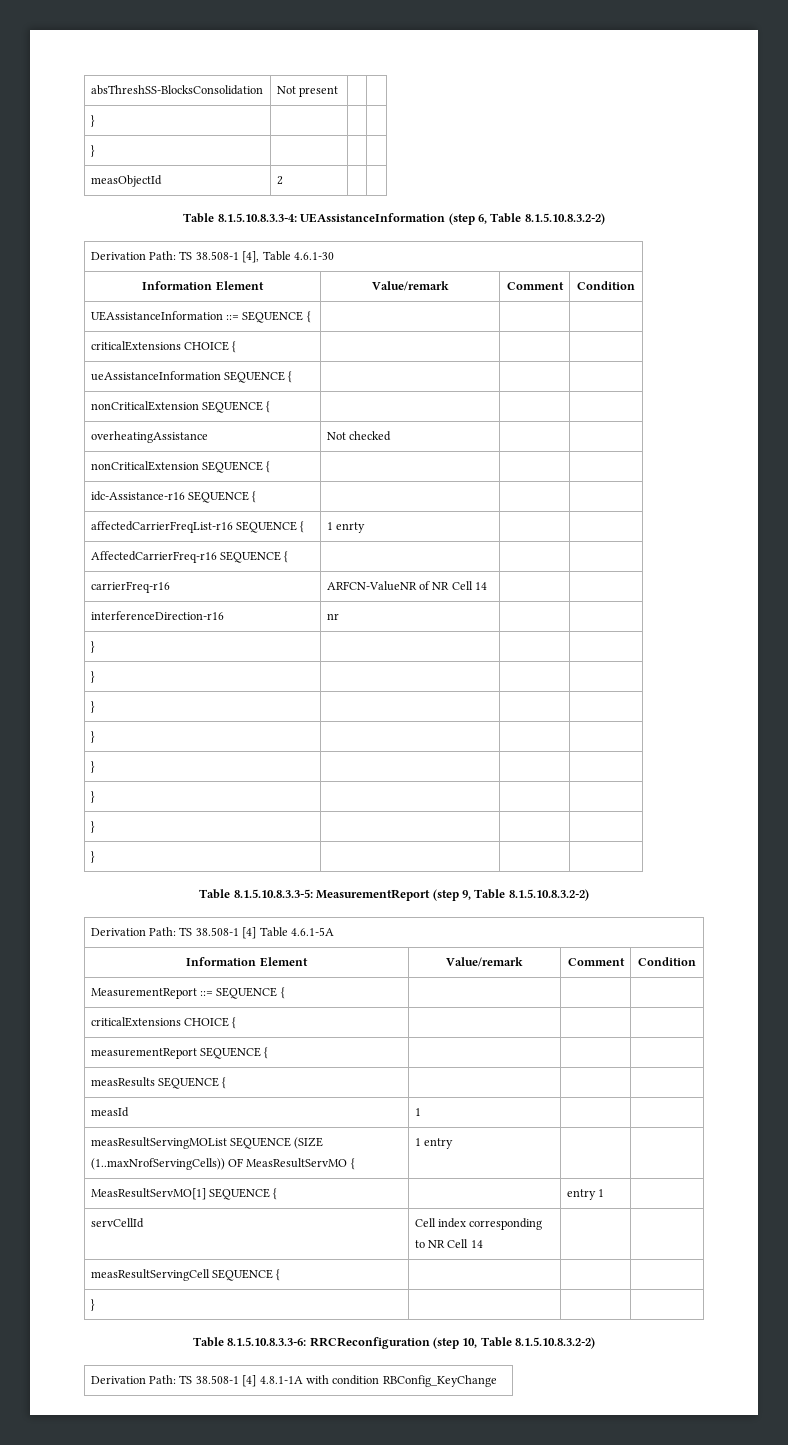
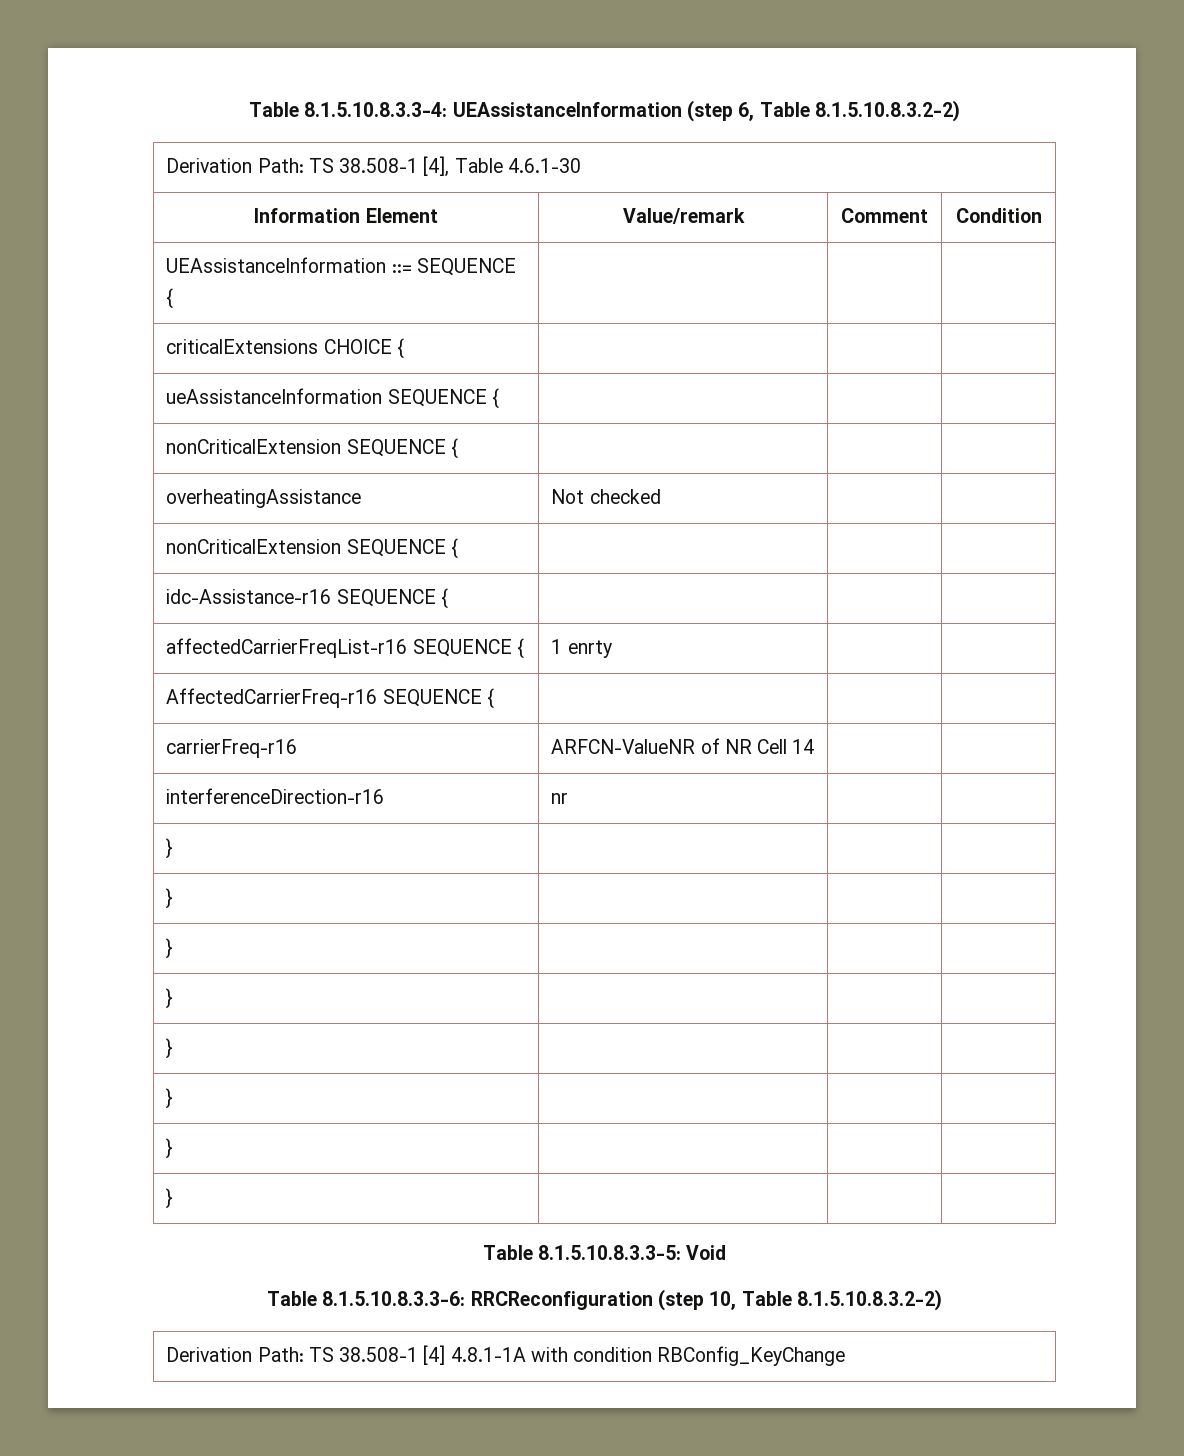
[90,85,263,95] [276,86,339,97] [90,115,95,127] [90,145,95,157] [90,175,162,187] [276,176,283,185] absThreshSS-BlocksConsolidation | Not present | | // } | | | // } | | | // measObjectId | 2 | | // -> (249, 109) none
[316,889,589,901] [90,927,334,939] [186,957,308,967] [446,957,523,967] [567,958,625,966] [638,957,696,966] [90,987,285,999] [90,1017,237,1029] [90,1047,269,1059] [90,1077,227,1089] [90,1107,129,1117] [414,1108,421,1116] [90,1137,324,1149] [90,1158,355,1170] [414,1138,454,1149] [90,1188,278,1200] [566,1189,605,1200] [90,1218,144,1228] [414,1218,543,1230] [414,1239,483,1248] [90,1269,281,1281] [90,1299,95,1311] MeasurementReport (step 9, Table 8.1.5.10.8.3.2-2) // Derivation Path: TS 38.508-1 [4] Table 4.6.1-5A // Information Element | Value/remark | Comment | Condition // MeasurementReport ::= SEQUENCE { | | | // criticalExtensions CHOICE { | | | // measurementReport SEQUENCE { | | | // measResults SEQUENCE { | | | // measId | 1 | | // measResultServingMOList SEQUENCE (SIZE (1..maxNrofServingCells)) OF MeasResultServMO { | 1 entry | | // MeasResultServMO[1] SEQUENCE { | | entry 1 | // servCellId | Cell index corresponding to NR Cell 14 | | // measResultServingCell SEQUENCE { | | | // } | | | -> [686,1245,727,1260] Void

